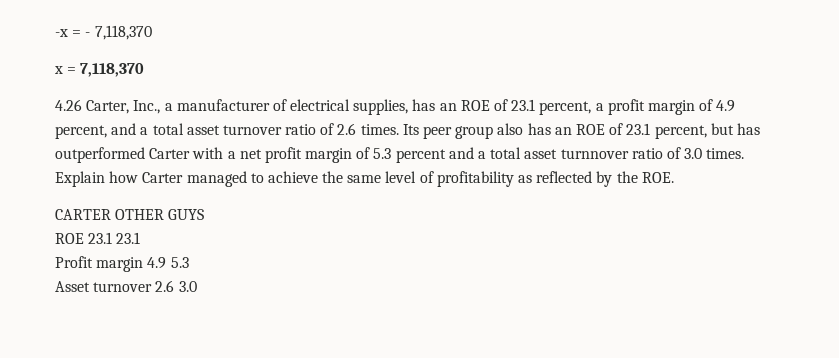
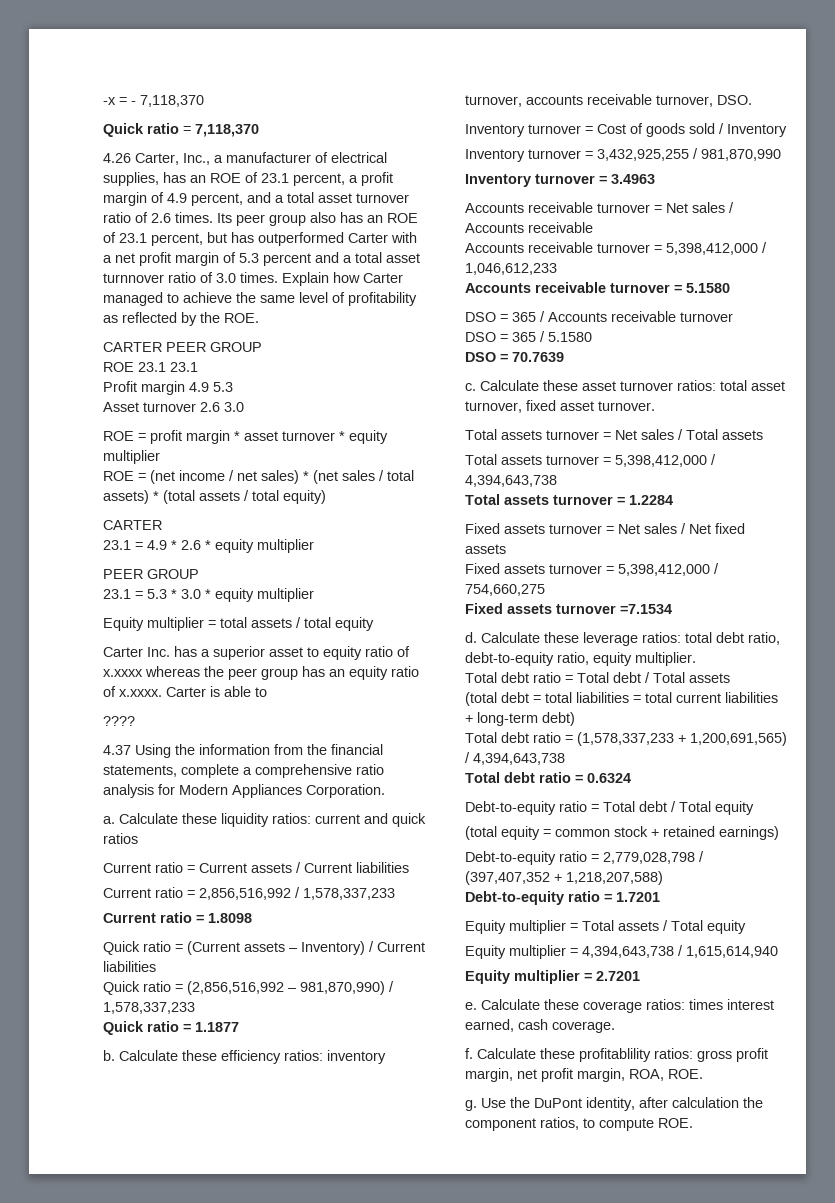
[54,66,63,74] x -> [103,123,179,137] Quick ratio
[115,209,205,220] OTHER GUYS -> [166,342,262,352] PEER GROUP
(197, 286) none -> [103,430,388,444] [103,450,160,464] [103,470,414,484] [103,490,326,504] [103,520,162,530] [103,539,314,553] [103,569,199,579] [103,588,314,602] [103,617,374,631] [103,646,410,660] [103,666,419,680] [103,686,267,697] [103,716,135,726] [103,744,383,758] [103,764,384,778] [103,784,385,798] [103,813,426,827] [103,833,138,844] [103,862,409,873] [103,887,395,900] [103,912,252,923] [103,941,425,955] [103,961,156,972] [103,981,394,995] [103,1002,195,1014] [103,1021,239,1035] [103,1050,386,1064] [465,94,752,107] [465,123,787,137] [465,148,781,162] [465,174,655,187] [465,202,734,213] [465,222,593,233] [465,242,767,255] [465,263,557,275] [465,282,730,293] [465,311,733,322] [465,331,592,342] [465,352,564,362] [465,380,785,391] [465,400,655,413] [465,429,763,440] [465,454,716,467] [465,475,557,487] [465,494,673,505] [465,523,745,534] [465,544,506,554] [465,563,719,576] [465,584,545,596] [465,603,672,614] [465,632,780,646] [465,652,696,666] [465,672,730,683] [465,692,778,706] [465,712,575,726] [465,732,787,746] [465,752,565,765] [465,772,631,783] [465,801,754,815] [465,826,779,840] [465,851,704,865] [465,871,663,885] [465,891,660,905] [465,920,746,934] [465,945,778,959] [465,970,640,984] [465,999,774,1013] [465,1019,615,1033] [465,1048,768,1062] [465,1068,703,1082] [465,1097,763,1111] [465,1117,693,1131] // ROE = profit margin * asset turnover * equity multiplier // ROE = (net income / net sales) * (net sales / total assets) * (total assets / total equity) // CARTER // 23.1 = 4.9 * 2.6 * equity multiplier // PEER GROUP // 23.1 = 5.3 * 3.0 * equity multiplier // Equity multiplier = total assets / total equity // Carter Inc. has a superior asset to equity ratio of x.xxxx whereas the peer group has an equity ratio of x.xxxx. Carter is able to // ???? // 4.37 Using the information from the financial statements, complete a comprehensive ratio analysis for Modern Appliances Corporation. // a. Calculate these liquidity ratios: current and quick ratios // Current ratio = Current assets / Current liabilities // Current ratio = 2,856,516,992 / 1,578,337,233 // Current ratio = 1.8098 // Quick ratio = (Current assets – Inventory) / Current liabilities // Quick ratio = (2,856,516,992 – 981,870,990) / 1,578,337,233 // Quick ratio = 1.1877 // b. Calculate these efficiency ratios: inventory turnover, accounts receivable turnover, DSO. // Inventory turnover = Cost of goods sold / Inventory // Inventory turnover = 3,432,925,255 / 981,870,990 // Inventory turnover = 3.4963 // Accounts receivable turnover = Net sales / Accounts receivable // Accounts receivable turnover = 5,398,412,000 / 1,046,612,233 // Accounts receivable turnover = 5.1580 // DSO = 365 / Accounts receivable turnover // DSO = 365 / 5.1580 // DSO = 70.7639 // c. Calculate these asset turnover ratios: total asset turnover, fixed asset turnover. // Total assets turnover = Net sales / Total assets // Total assets turnover = 5,398,412,000 / 4,394,643,738 // Total assets turnover = 1.2284 // Fixed assets turnover = Net sales / Net fixed assets // Fixed assets turnover = 5,398,412,000 / 754,660,275 // Fixed assets turnover =7.1534 // d. Calculate these leverage ratios: total debt ratio, debt-to-equity ratio, equity multiplier. // Total debt ratio = Total debt / Total assets // (total debt = total liabilities = total current liabilities + long-term debt) // Total debt ratio = (1,578,337,233 + 1,200,691,565) / 4,394,643,738 // Total debt ratio = 0.6324 // Debt-to-equity ratio = Total debt / Total equity // (total equity = common stock + retained earnings) // Debt-to-equity ratio = 2,779,028,798 / (397,407,352 + 1,218,207,588) // Debt-to-equity ratio = 1.7201 // Equity multiplier = Total assets / Total equity // Equity multiplier = 4,394,643,738 / 1,615,614,940 // Equity multiplier = 2.7201 // e. Calculate these coverage ratios: times interest earned, cash coverage. // f. Calculate these profitablility ratios: gross profit margin, net profit margin, ROA, ROE. // g. Use the DuPont identity, after calculation the component ratios, to compute ROE.

